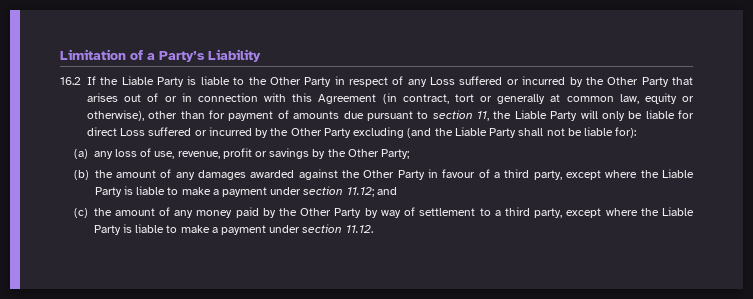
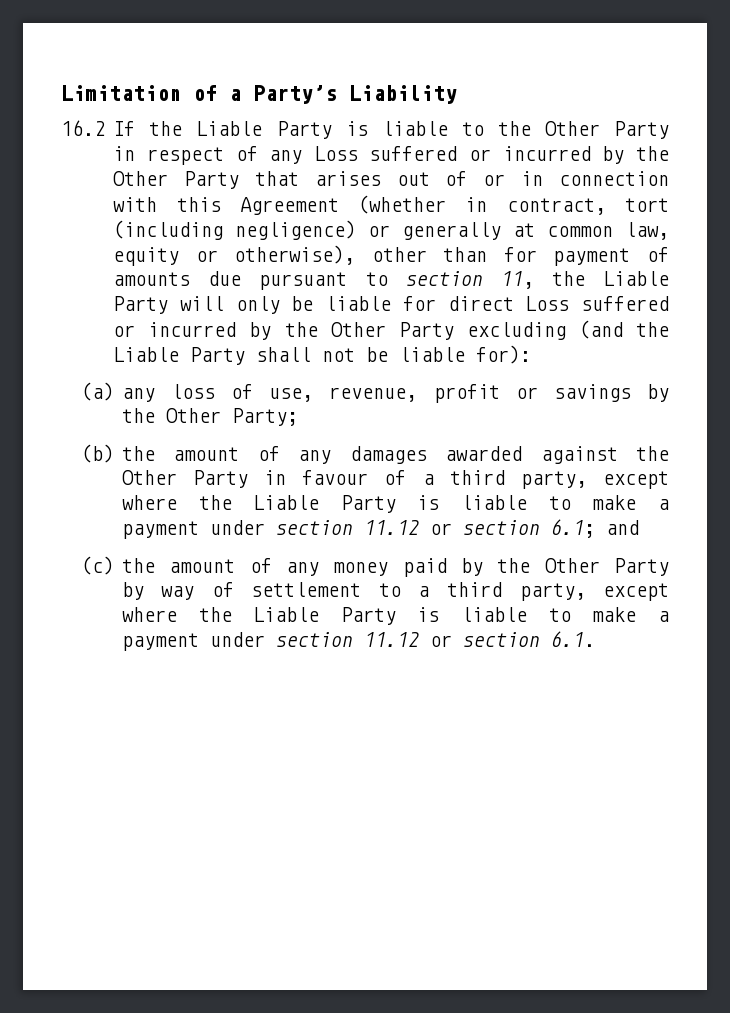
[382,93,474,104] (in contract, tort -> [358,195,669,215] [113,220,357,240] (whether in contract, tort (including negligence)
[346,187,374,197] 11.12; -> [363,519,595,538] 11.12 or section 6.1;
[345,225,373,233] 11.12. -> [363,631,595,647] 11.12 or section 6.1.

